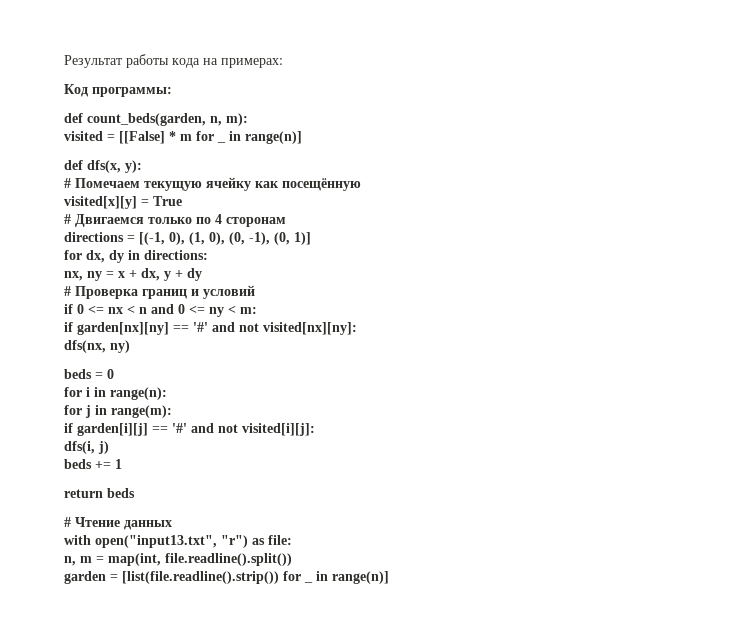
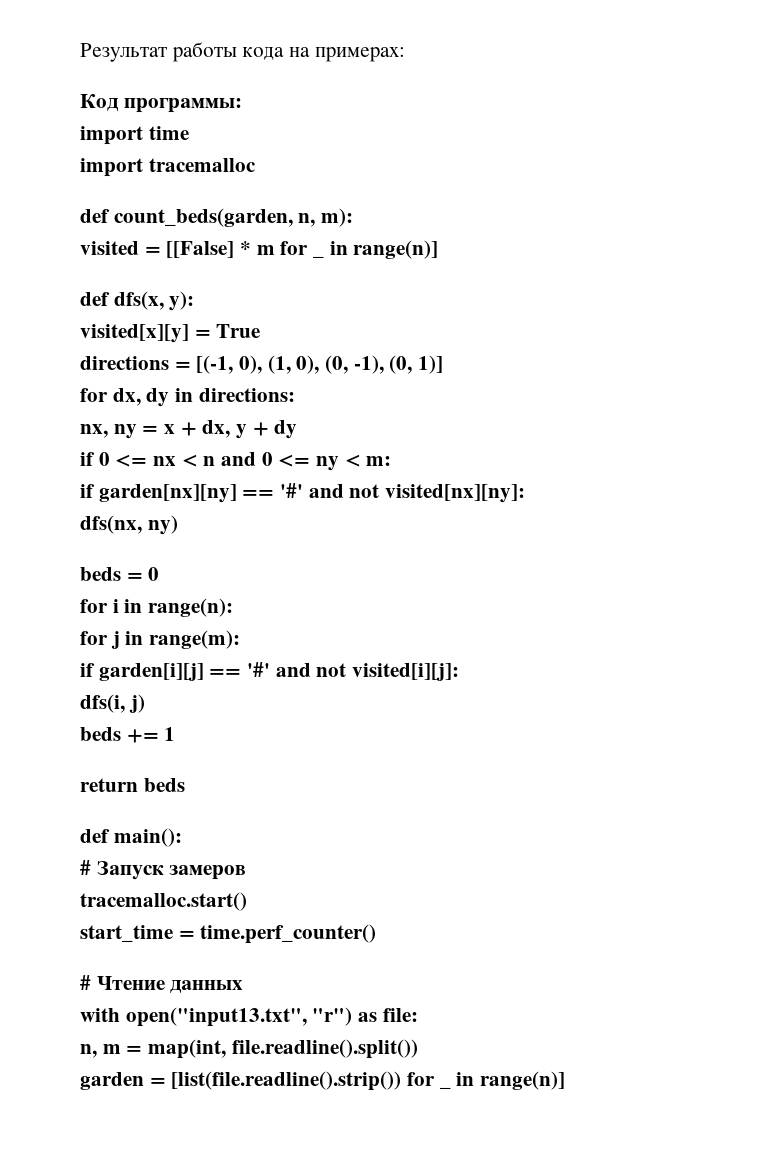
(172, 92) none -> [80,126,189,145] [80,158,256,177] // import time // import tracemalloc
[64,177,361,191] [64,196,182,209] [64,214,286,227] # Помечаем текущую ячейку как посещённую // visited[x][y] = True // # Двигаемся только по 4 сторонам -> [80,324,261,343] visited[x][y] = True
[64,285,255,299] // # Проверка границ и условий -> (298, 429) none
(135, 493) none -> [80,828,182,847] [80,860,246,880] [80,892,247,911] [80,924,377,944] // def main(): // # Запуск замеров // tracemalloc.start() // start_time = time.perf_counter()

